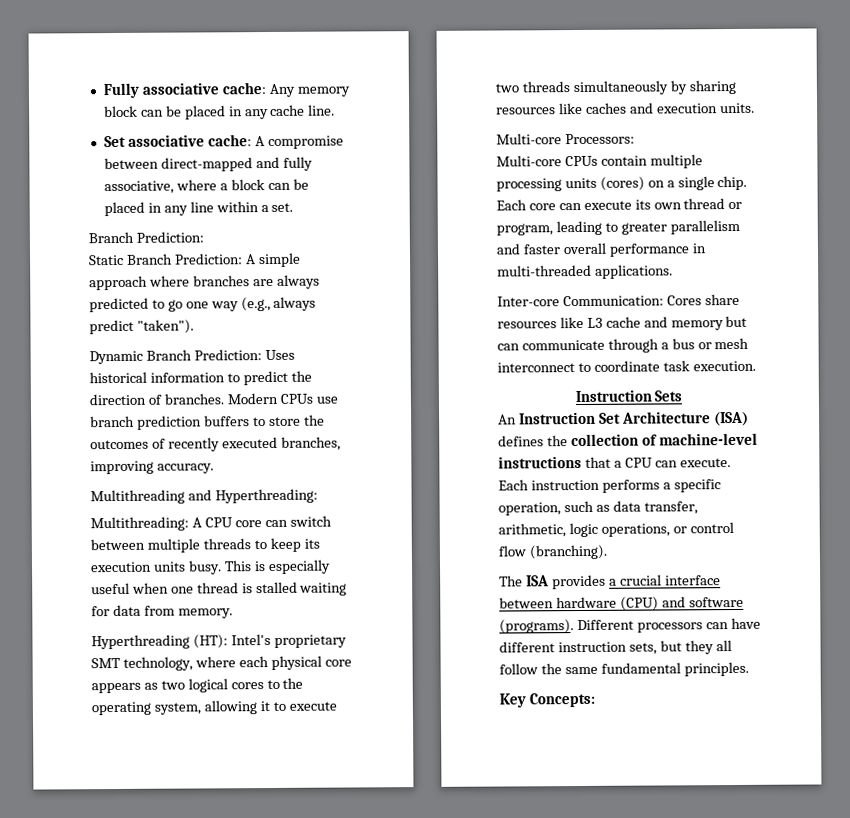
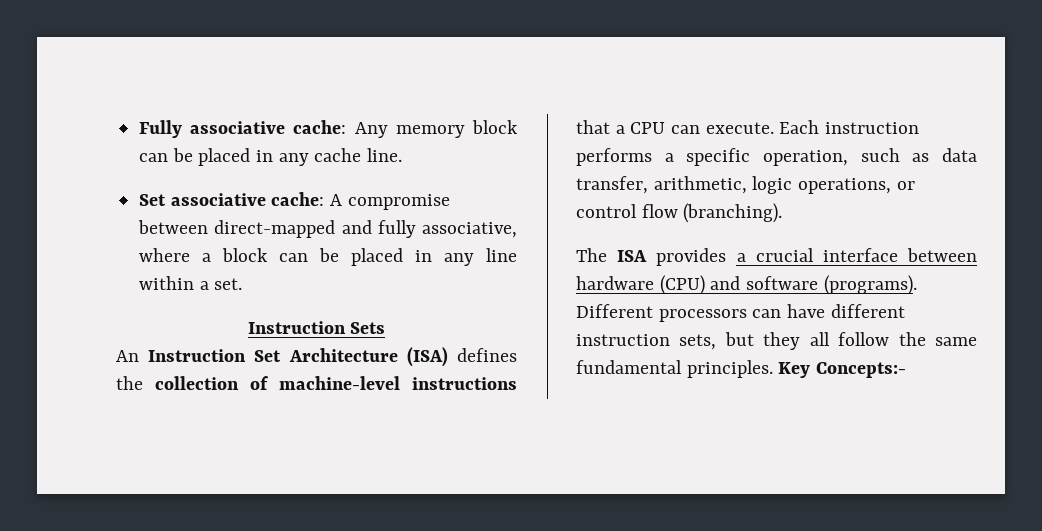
[88,231,204,244] [88,252,301,268] [89,274,320,291] [89,296,317,313] [89,319,194,335] [89,349,295,365] [89,370,312,386] [89,392,338,406] [90,414,325,430] [90,436,341,452] [90,460,214,475] [90,488,318,505] [90,515,332,532] [90,537,320,553] [90,559,331,575] [91,581,348,596] [91,604,233,619] [91,634,347,650] [91,655,352,671] [91,677,304,694] [91,700,337,716] [495,79,736,96] [496,102,755,115] [496,133,635,145] [496,154,703,169] [496,175,748,192] [496,198,743,211] [496,219,740,236] [496,242,706,257] [497,264,673,279] [497,293,740,307] [497,315,748,331] [497,337,750,353] [497,360,756,373] // Branch Prediction: // Static Branch Prediction: A simple approach where branches are always predicted to go one way (e.g., always predict "taken"). // Dynamic Branch Prediction: Uses historical information to predict the direction of branches. Modern CPUs use branch prediction buffers to store the outcomes of recently executed branches, improving accuracy. // Multithreading and Hyperthreading: // Multithreading: A CPU core can switch between multiple threads to keep its execution units busy. This is especially useful when one thread is stalled waiting for data from memory. // Hyperthreading (HT): Intel's proprietary SMT technology, where each physical core appears as two logical cores to the operating system, allowing it to execute two threads simultaneously by sharing resources like caches and execution units. // Multi-core Processors: // Multi-core CPUs contain multiple processing units (cores) on a single chip. Each core can execute its own thread or program, leading to greater parallelism and faster overall performance in multi-threaded applications. // Inter-core Communication: Cores share resources like L3 cache and memory but can communicate through a bus or mesh interconnect to coordinate task execution. -> (243, 284) none
[499,692,595,708] // Key Concepts: -> [778,362,907,378] Key Concepts:-

